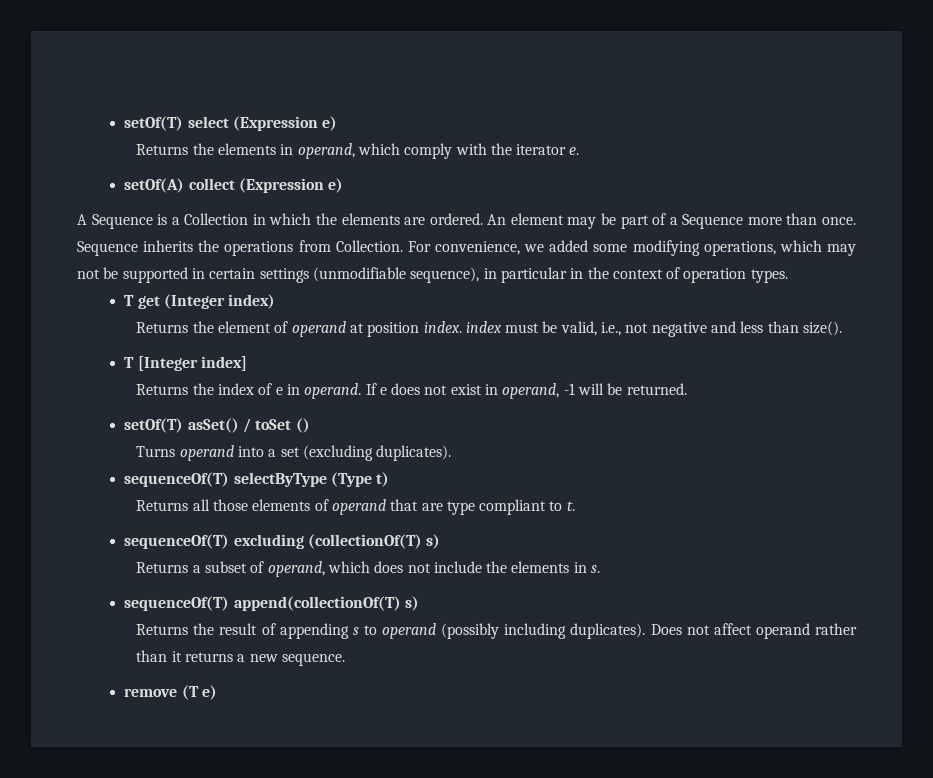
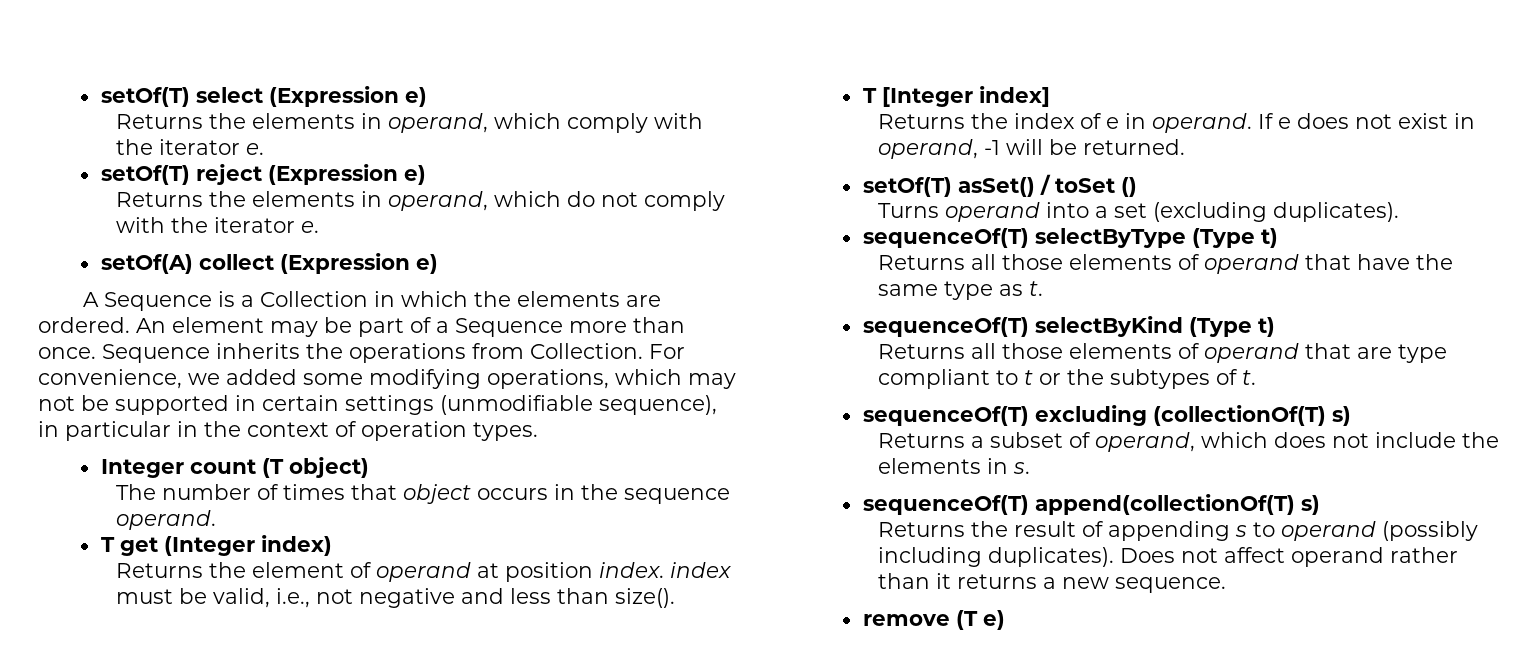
(580, 151) none -> [100,164,426,185] [116,191,726,211] [116,217,320,233] // setOf(T) reject (Expression e) // Returns the elements in operand, which do not comply with the iterator e.
(788, 276) none -> [100,457,369,478] [116,484,731,504] [116,510,217,530] // Integer count (T object) // The number of times that object occurs in the sequence operand.
(390, 479) none -> [878,254,1454,274] [878,281,1044,300] [862,316,1275,337] // Returns all those elements of operand that have the same type as t. // sequenceOf(T) selectByKind (Type t)
(563, 506) none -> [1024,369,1239,389] t or the subtypes of

